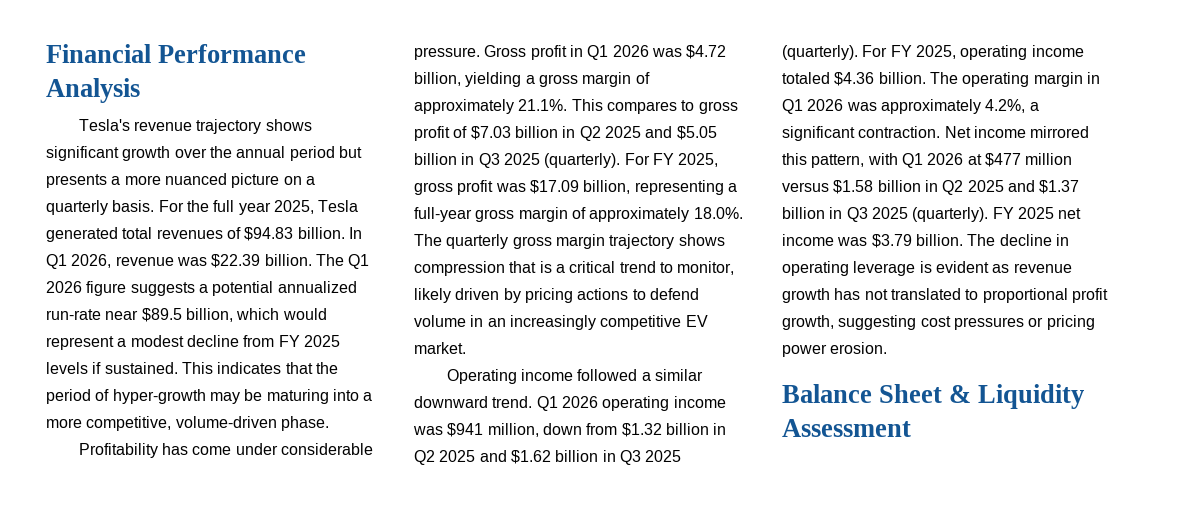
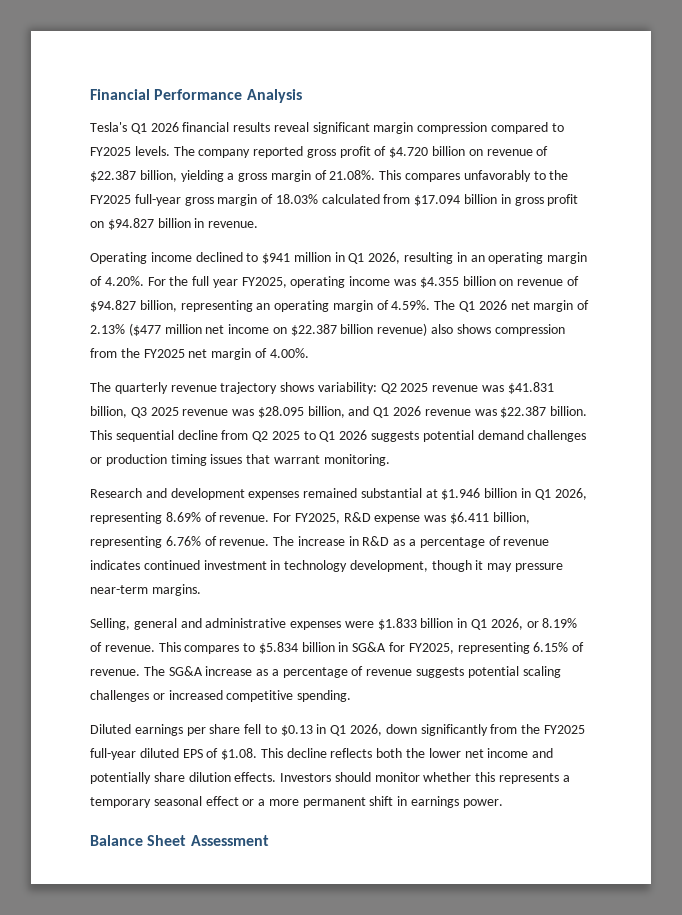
[134,119,312,134] [46,146,362,161] [46,173,315,188] [46,200,359,215] [46,227,362,242] [46,254,370,269] [46,281,357,296] [46,308,327,322] [46,335,340,350] [46,362,338,374] [46,389,373,404] [46,416,329,431] [78,443,374,458] [414,45,727,60] revenue trajectory shows significant growth over the annual period but presents a more nuanced picture on a quarterly basis. For the full year 2025, Tesla generated total revenues of $94.83 billion. In Q1 2026, revenue was $22.39 billion. The Q1 2026 figure suggests a potential annualized run-rate near $89.5 billion, which would represent a modest decline from FY 2025 levels if sustained. This indicates that the period of hyper-growth may be maturing into a more competitive, volume-driven phase. // Profitability has come under considerable pressure. Gross profit in Q1 2026 was $4.72 -> [130,122,564,134] [90,146,549,158] [90,170,136,182] Q1 2026 financial results reveal significant margin compression compared to FY2025 levels. The company reported gross profit of $4.720 billion on revenue of $22.387
[414,99,738,114] [414,126,717,141] [414,153,719,168] [414,180,737,195] [414,207,743,222] [414,234,725,249] [414,261,735,276] [414,288,699,303] [414,315,708,330] [414,342,466,354] [446,369,704,384] [414,396,726,411] [413,423,727,437] [414,450,682,465] [782,45,1084,60] [782,72,1100,87] [782,99,1039,114] [782,126,1090,141] [782,153,1073,168] [782,180,1080,195] [782,207,1082,222] [782,234,1069,248] [782,261,1072,276] [782,288,1108,303] [782,315,1095,330] [782,342,888,357] approximately 21.1%. This compares to gross profit of $7.03 billion in Q2 2025 and $5.05 billion in Q3 2025 (quarterly). For FY 2025, gross profit was $17.09 billion, representing a full-year gross margin of approximately 18.0%. The quarterly gross margin trajectory shows compression that is a critical trend to monitor, likely driven by pricing actions to defend volume in an increasingly competitive EV market. // Operating income followed a similar downward trend. Q1 2026 operating income was $941 million, down from $1.32 billion in Q2 2025 and $1.62 billion in Q3 2025 (quarterly). For FY 2025, operating income totaled $4.36 billion. The operating margin in Q1 2026 was approximately 4.2%, a significant contraction. Net income mirrored this pattern, with Q1 2026 at $477 million versus $1.58 billion in Q2 2025 and $1.37 billion in Q3 2025 (quarterly). FY 2025 net income was $3.79 billion. The decline in operating leverage is evident as revenue growth has not translated to proportional profit growth, suggesting cost pressures or pricing power erosion. -> [329,170,569,182] [90,194,579,206] [90,218,259,230] [90,252,588,264] [90,276,579,288] [90,300,590,312] [90,323,565,336] [90,348,309,360] [90,382,554,394] [90,406,588,418] [90,430,587,442] [90,454,390,466] [90,488,587,500] [90,512,530,524] [90,536,550,548] [90,560,564,572] [90,584,201,596] [90,618,578,630] [90,642,585,654] [90,666,561,678] [90,690,352,702] [90,724,585,736] [90,748,554,760] [90,772,570,784] [90,796,503,808] 21.08%. This compares unfavorably to the FY2025 full-year gross margin of 18.03% calculated from $17.094 billion in gross profit on $94.827 billion in revenue. // Operating income declined to $941 million in Q1 2026, resulting in an operating margin of 4.20%. For the full year FY2025, operating income was $4.355 billion on revenue of $94.827 billion, representing an operating margin of 4.59%. The Q1 2026 net margin of 2.13% ($477 million net income on $22.387 billion revenue) also shows compression from the FY2025 net margin of 4.00%. // The quarterly revenue trajectory shows variability: Q2 2025 revenue was $41.831 billion, Q3 2025 revenue was $28.095 billion, and Q1 2026 revenue was $22.387 billion. This sequential decline from Q2 2025 to Q1 2026 suggests potential demand challenges or production timing issues that warrant monitoring. // Research and development expenses remained substantial at $1.946 billion in Q1 2026, representing 8.69% of revenue. For FY2025, R&D expense was $6.411 billion, representing 6.76% of revenue. The increase in R&D as a percentage of revenue indicates continued investment in technology development, though it may pressure near-term margins. // Selling, general and administrative expenses were $1.833 billion in Q1 2026, or 8.19% of revenue. This compares to $5.834 billion in SG&A for FY2025, representing 6.15% of revenue. The SG&A increase as a percentage of revenue suggests potential scaling challenges or increased competitive spending. // Diluted earnings per share fell to $0.13 in Q1 2026, down significantly from the FY2025 full-year diluted EPS of $1.08. This decline reflects both the lower net income and potentially share dilution effects. Investors should monitor whether this represents a temporary seasonal effect or a more permanent shift in earnings power.
[949,384,1085,409] & Liquidity -> (187, 840) none

